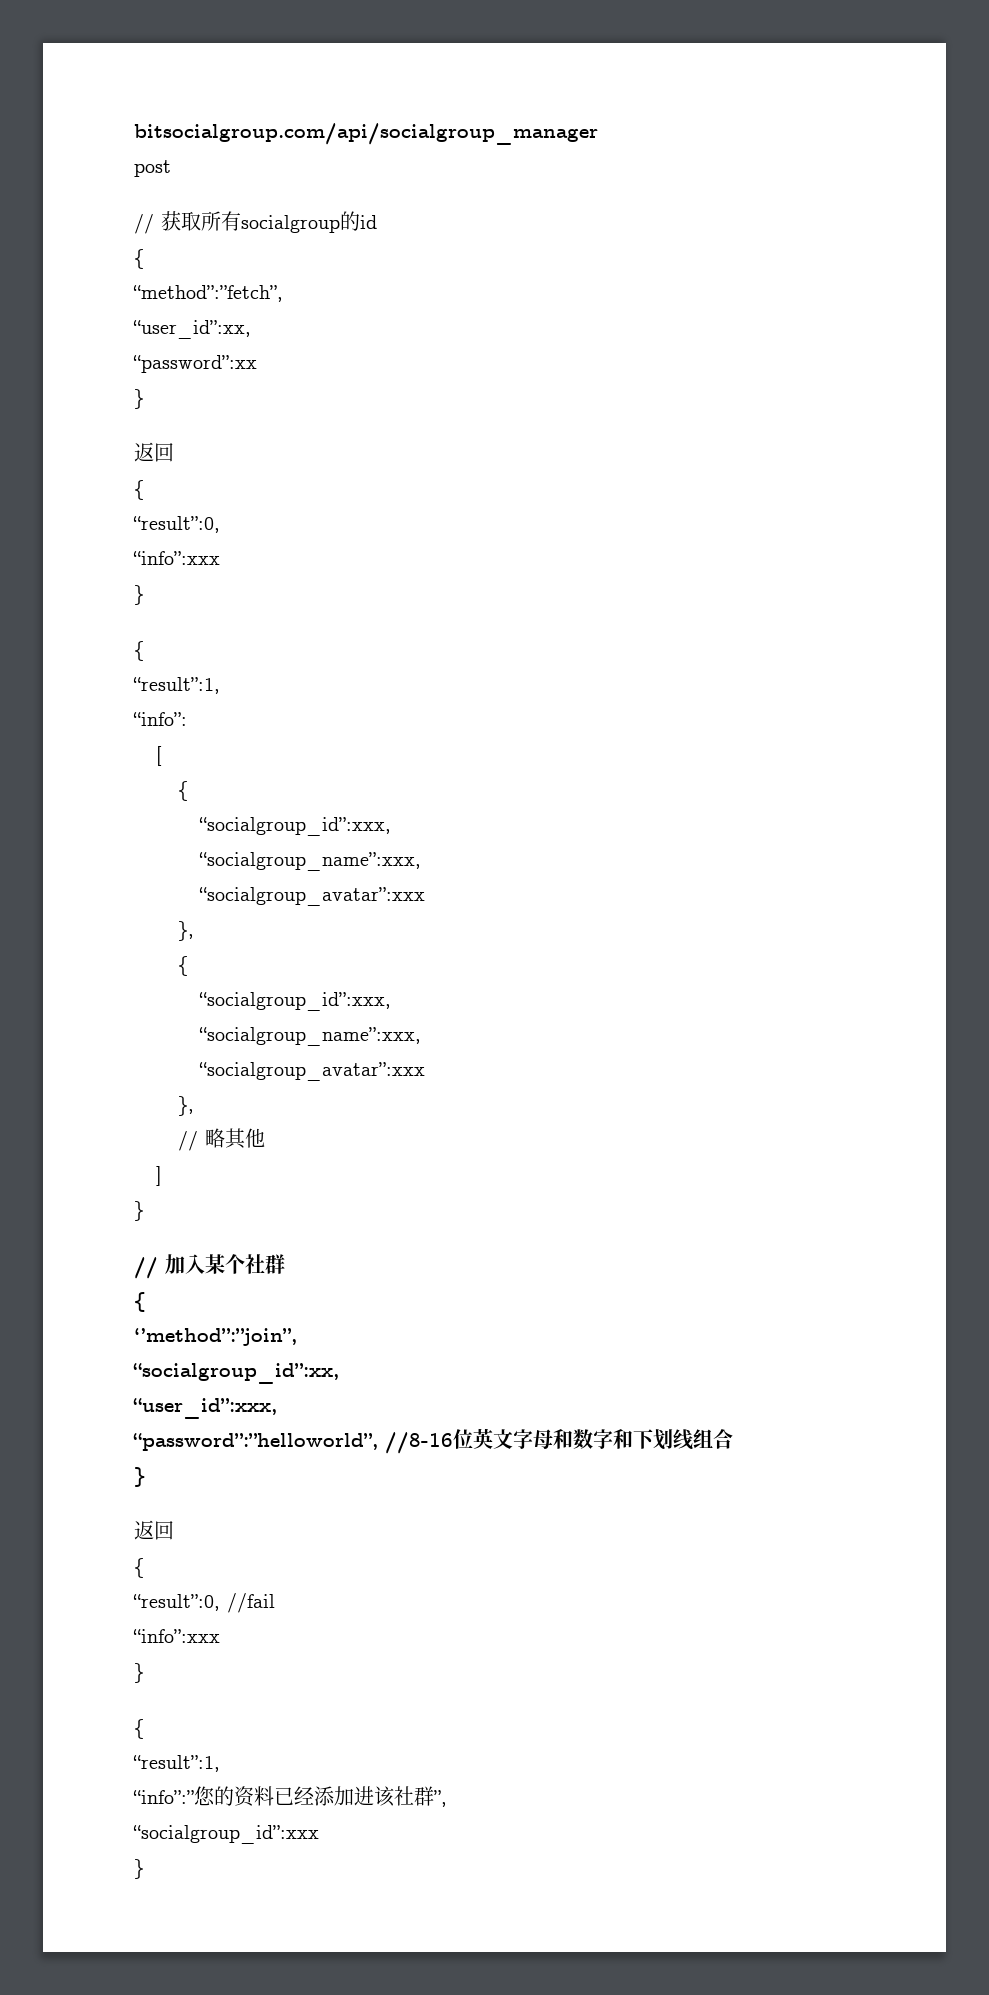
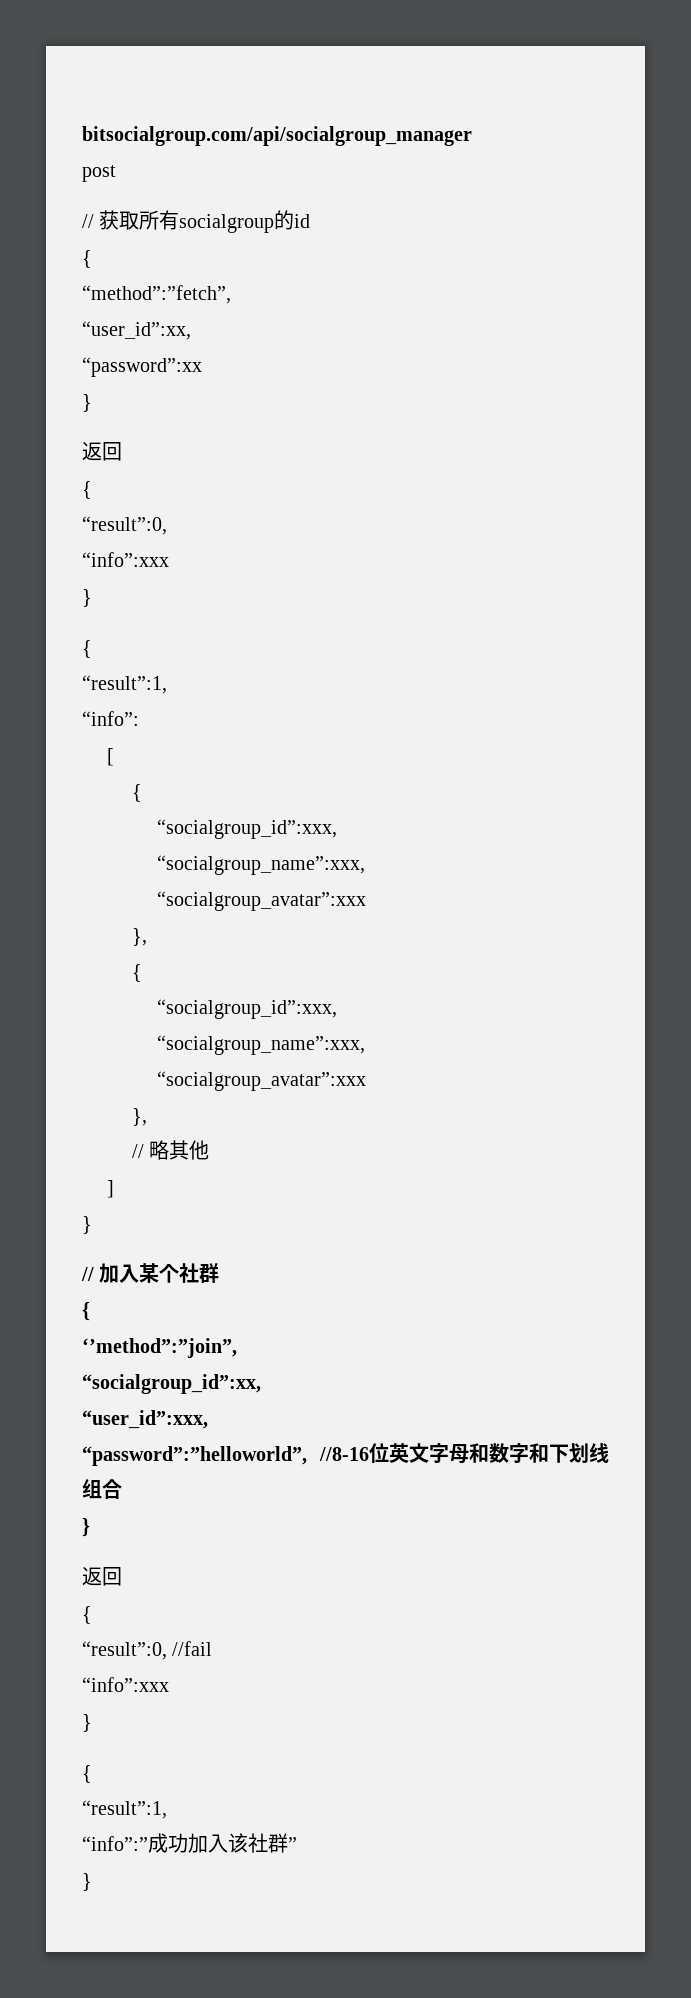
[194,1786,447,1807] [133,1825,319,1844] 您的资料已经添加进该社群”, // “socialgroup_id”:xxx -> [148,1833,297,1853] 成功加入该社群”

